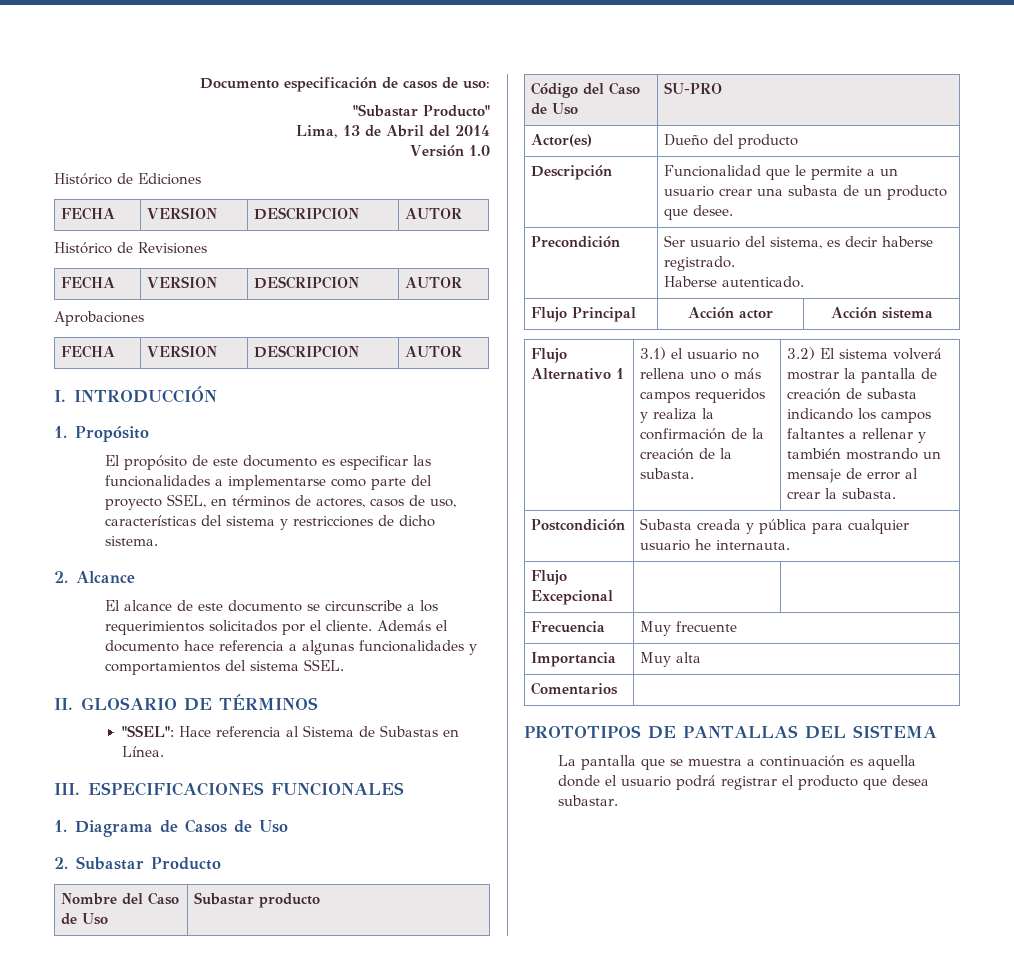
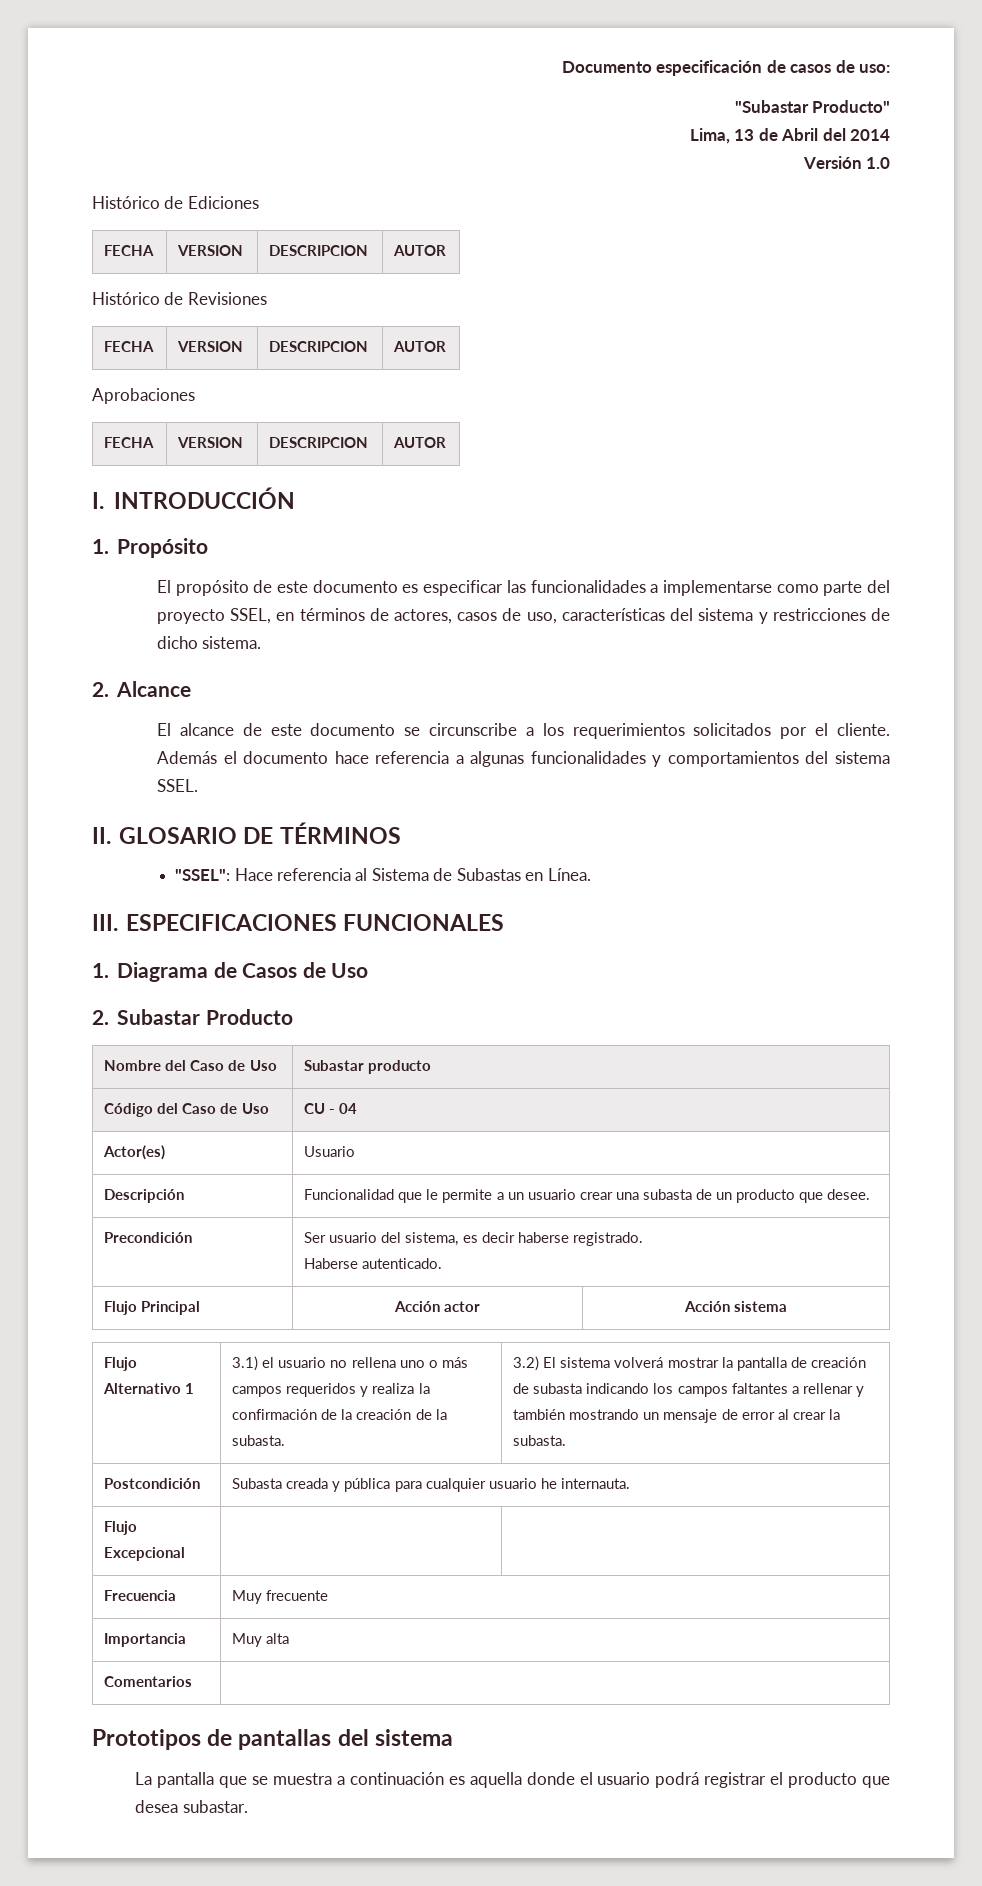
[664,82,723,94] [531,134,593,147] [664,134,799,149] SU-PRO // Actor(es) | Dueño del producto -> [304,1103,358,1114] [103,1145,166,1160] [304,1146,356,1157] CU - 04 // Actor(es) | Usuario
[524,725,937,739] PROTOTIPOS DE PANTALLAS DEL SISTEMA -> [92,1729,453,1750] Prototipos de pantallas del sistema

